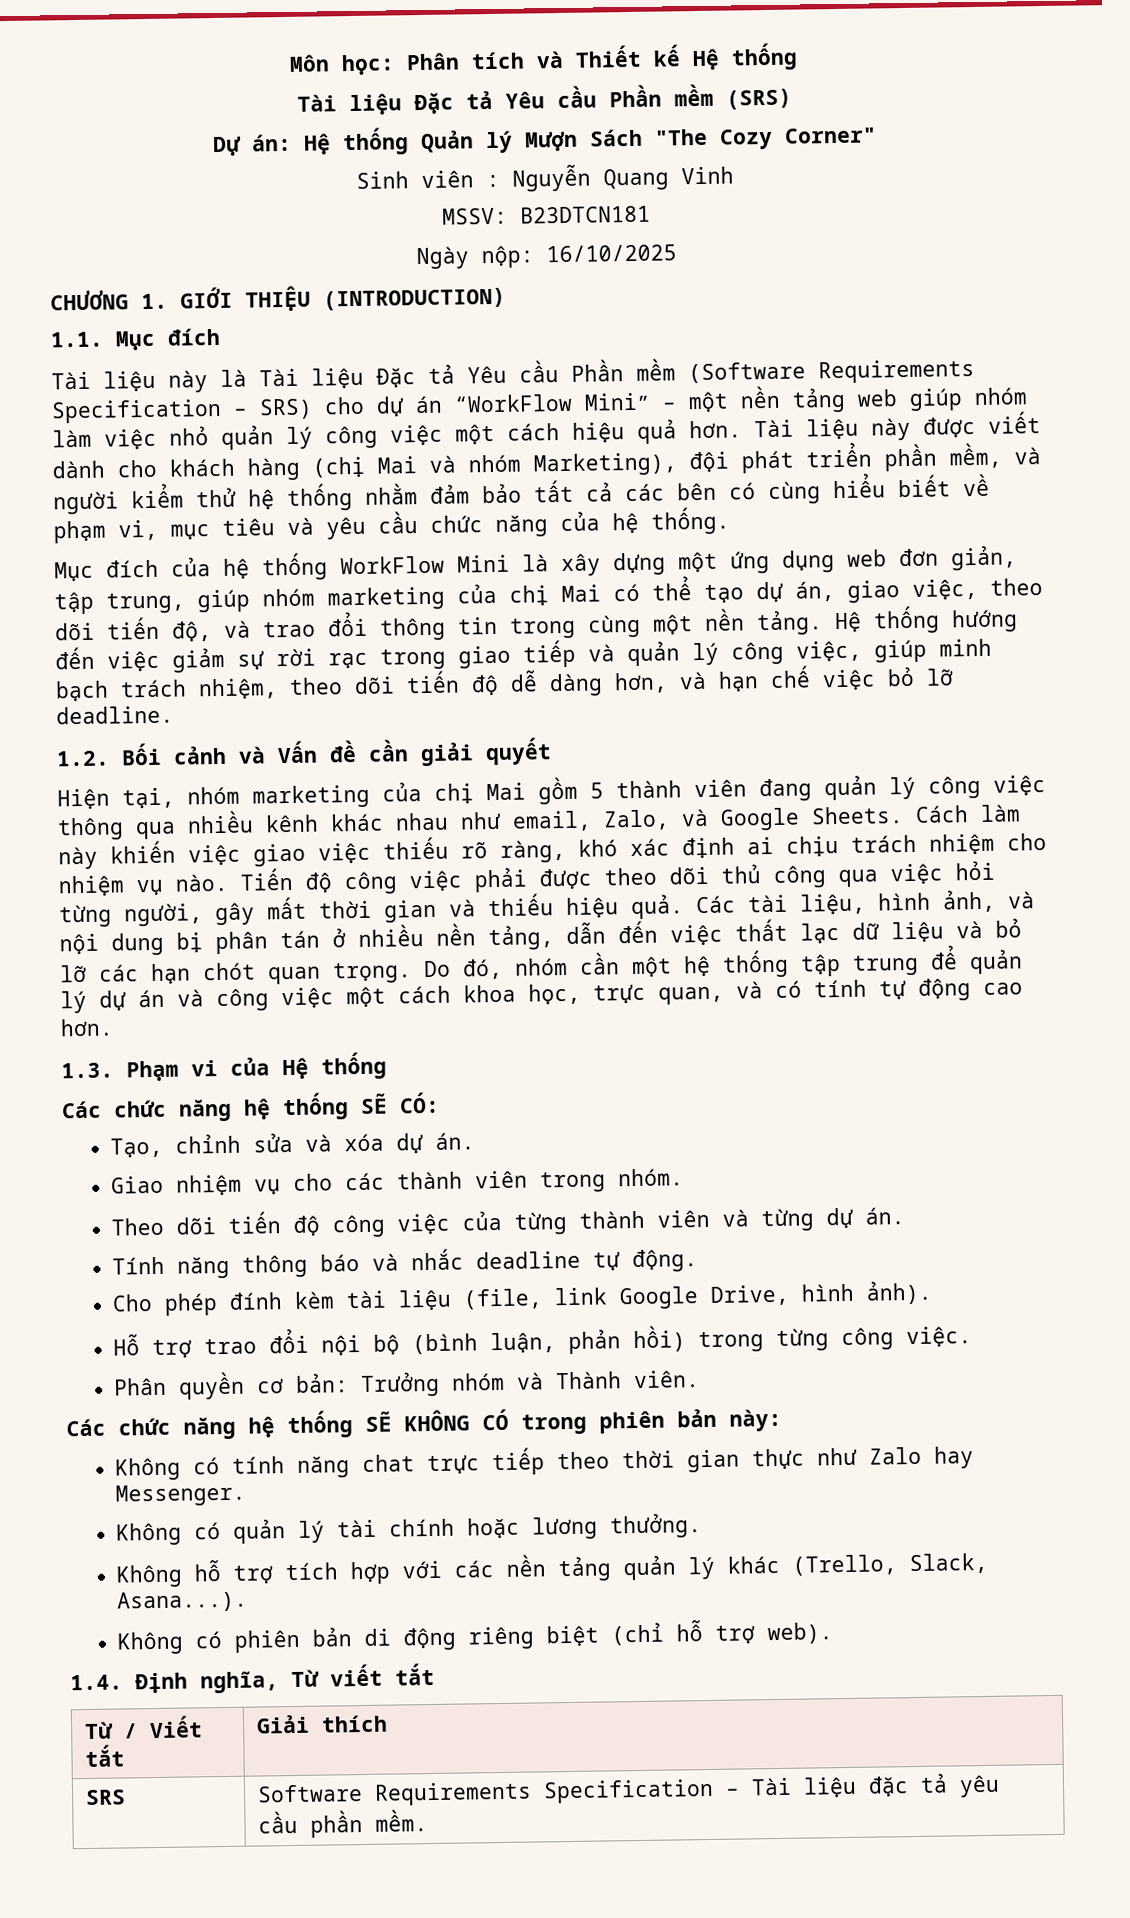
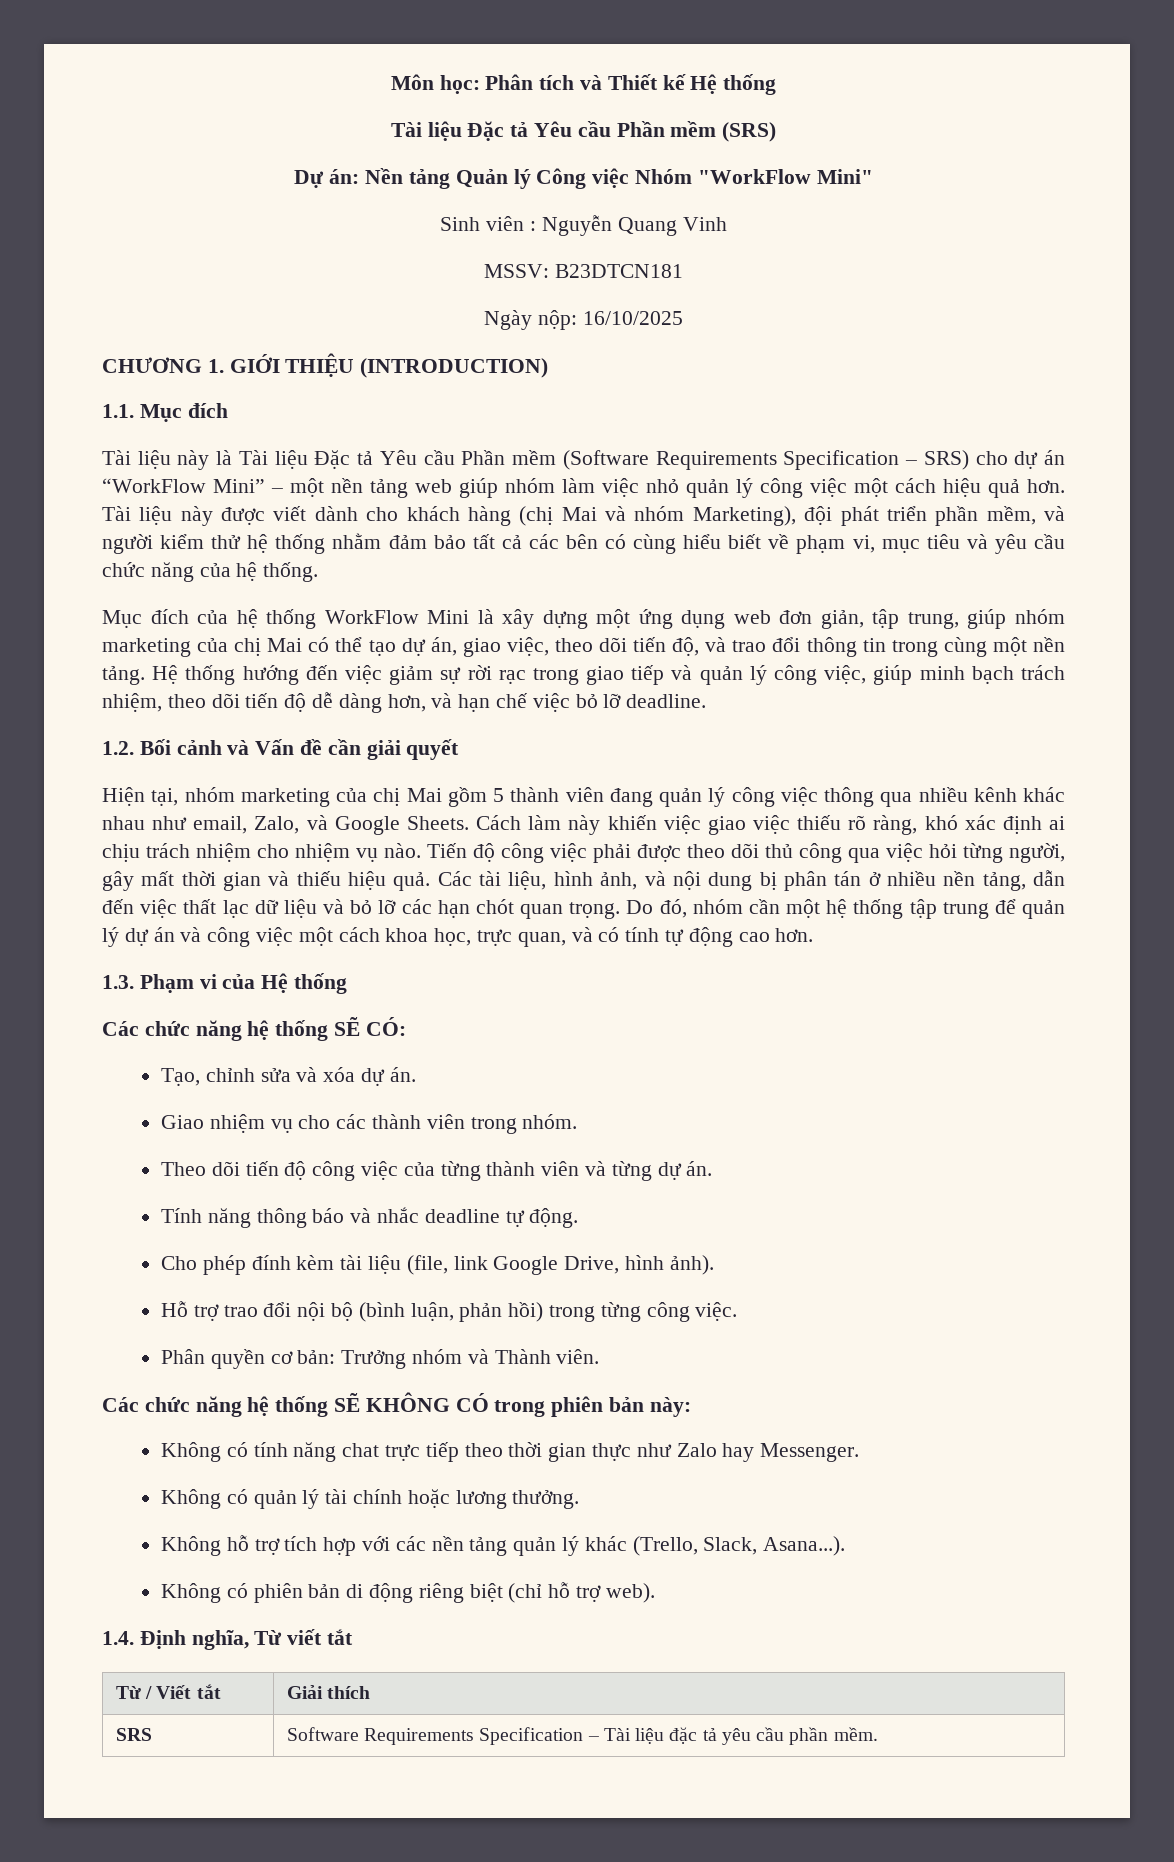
[304,127,877,156] Hệ thống Quản lý Mượn Sách "The Cozy Corner" -> [365,168,873,189] Nền tảng Quản lý Công việc Nhóm "WorkFlow Mini"

